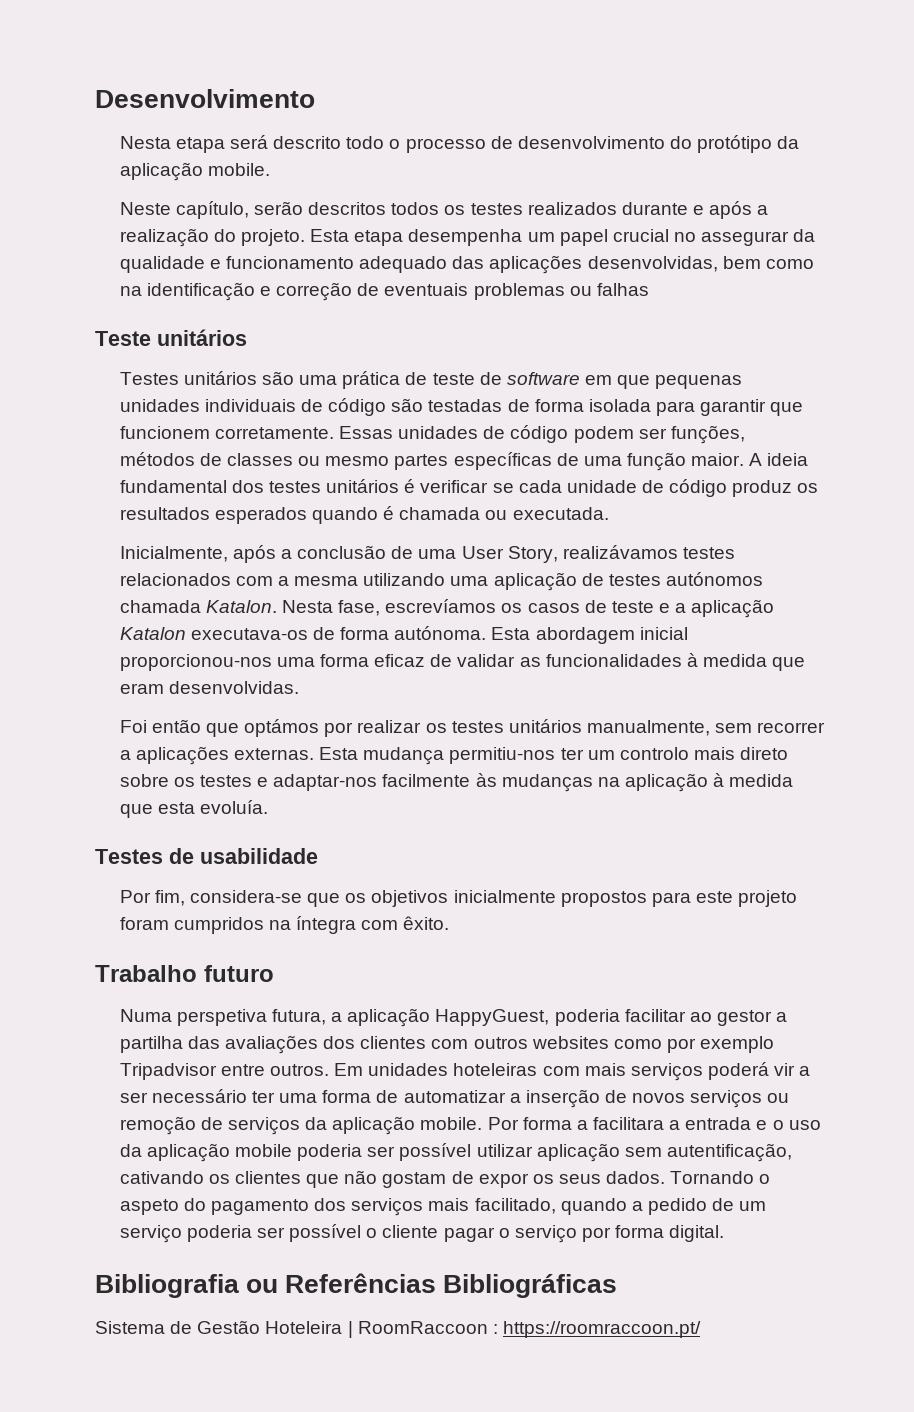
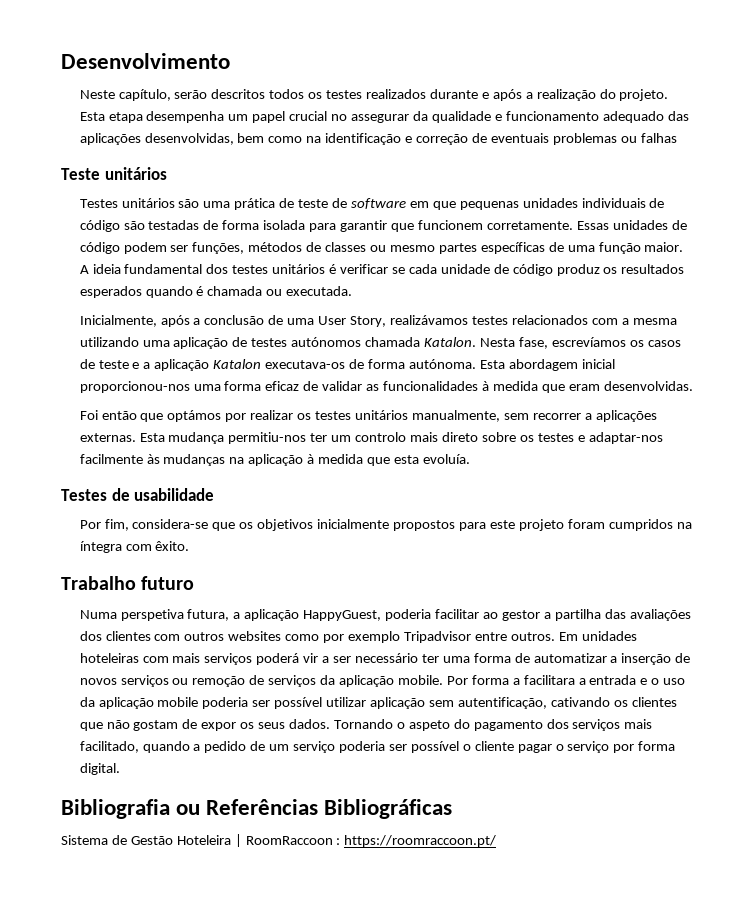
[119,135,800,153] [119,162,270,181] // Nesta etapa será descrito todo o processo de desenvolvimento do protótipo da aplicação mobile. -> (230, 61) none

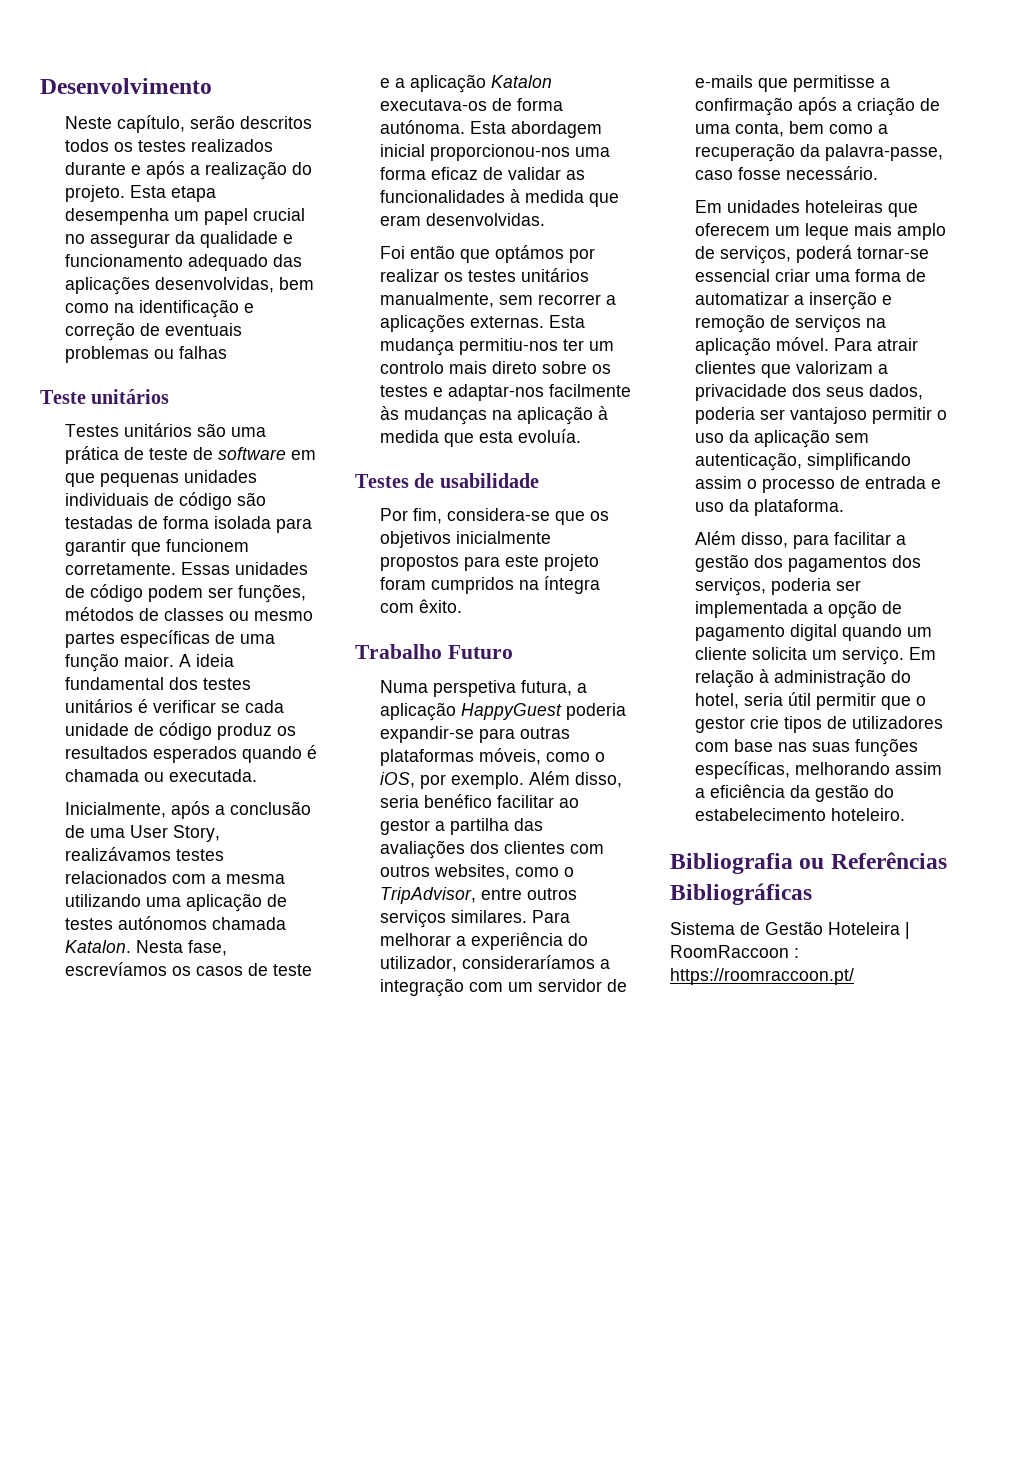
[141,576,195,590] futuro -> [447,645,513,659] Futuro
[303,609,432,621] HappyGuest, poderia -> [461,703,627,720] [380,726,571,743] [380,748,606,766] [380,771,623,789] [380,794,493,808] HappyGuest poderia expandir-se para outras plataformas móveis, como o iOS, por exemplo. Além disso, seria benéfico
[228,631,637,643] [79,653,439,665] websites como por exemplo Tripadvisor entre outros. Em unidades hoteleiras com mais serviços poderá vir a ser necessário ter -> [434,864,575,880] [380,887,578,904] [380,910,571,928] [380,932,589,950] [380,955,611,972] [380,978,628,997] [695,75,891,92] [695,97,941,116] [695,121,889,137] [695,143,944,162] [695,166,879,180] [695,200,919,217] [695,223,947,240] [695,245,930,264] [695,269,811,282] websites, como o TripAdvisor, entre outros serviços similares. Para melhorar a experiência do utilizador, consideraríamos a integração com um servidor de e-mails que permitisse a confirmação após a criação de uma conta, bem como a recuperação da palavra-passe, caso fosse necessário. // Em unidades hoteleiras que oferecem um leque mais amplo de serviços, poderá tornar-se essencial criar
[675,653,691,663] [79,675,686,687] [79,697,677,709] [79,719,653,731] [79,741,676,753] [79,763,120,775] de novos serviços ou remoção de serviços da aplicação mobile. Por forma a facilitara a entrada e o uso da aplicação mobile poderia ser possível utilizar aplicação sem autentificação, cativando os clientes que não gostam de expor os seus dados. Tornando o aspeto do pagamento dos serviços mais facilitado, quando a pedido de um serviço poderia ser possível o cliente pagar o serviço por forma digital. -> [882,295,893,305] [695,314,887,333] [695,337,919,356] [695,361,889,378] [695,384,924,401] [695,407,948,424] [695,429,870,448] [695,452,912,471] [695,476,942,493] [695,499,845,516] [695,531,907,549] [695,554,922,572] [695,578,862,596] [695,600,903,619] [695,624,933,641] [695,647,937,665] [695,669,912,688] [695,692,927,710] [695,716,944,733] [695,738,919,757] [695,761,943,779] [695,784,895,802] [695,808,906,821] e remoção de serviços na aplicação móvel. Para atrair clientes que valorizam a privacidade dos seus dados, poderia ser vantajoso permitir o uso da aplicação sem autenticação, simplificando assim o processo de entrada e uso da plataforma. // Além disso, para facilitar a gestão dos pagamentos dos serviços, poderia ser implementada a opção de pagamento digital quando um cliente solicita um serviço. Em relação à administração do hotel, seria útil permitir que o gestor crie tipos de utilizadores com base nas suas funções específicas, melhorando assim a eficiência da gestão do estabelecimento hoteleiro.

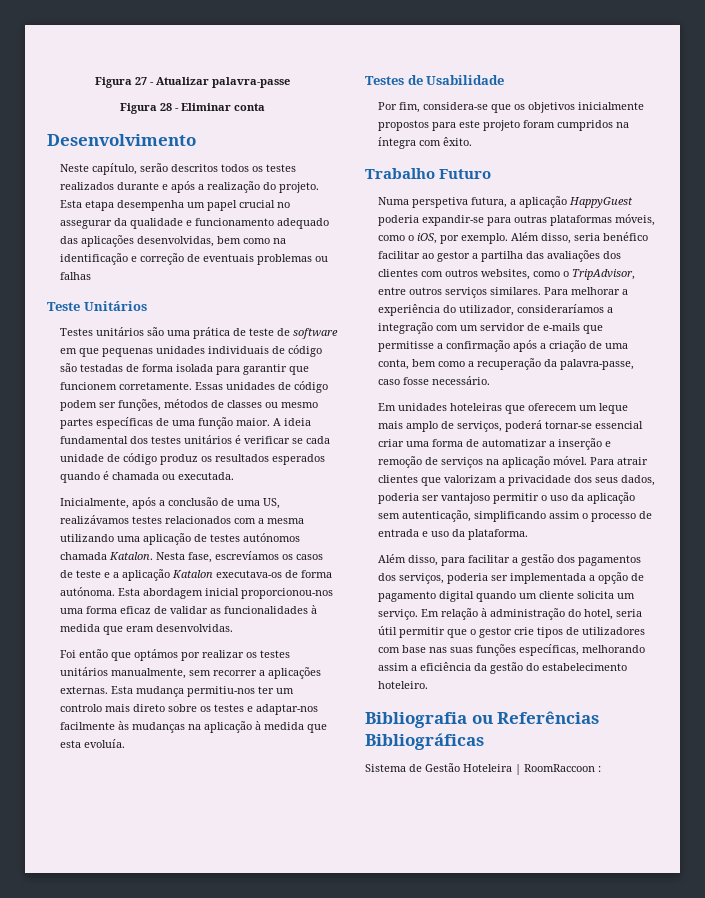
(40, 86) none -> [94,77,290,88] [119,103,265,114] Figura 27 - Atualizar palavra-passe // Figura 28 - Eliminar conta //
[91,389,170,404] unitários -> [83,301,147,311] Unitários
[130,825,221,842] User Story, -> [262,498,280,509] US,
[439,473,539,488] usabilidade -> [426,75,505,85] Usabilidade
[670,968,854,985] https://roomraccoon.pt/ -> (601, 769) none

